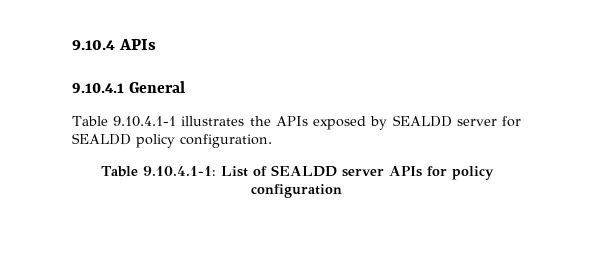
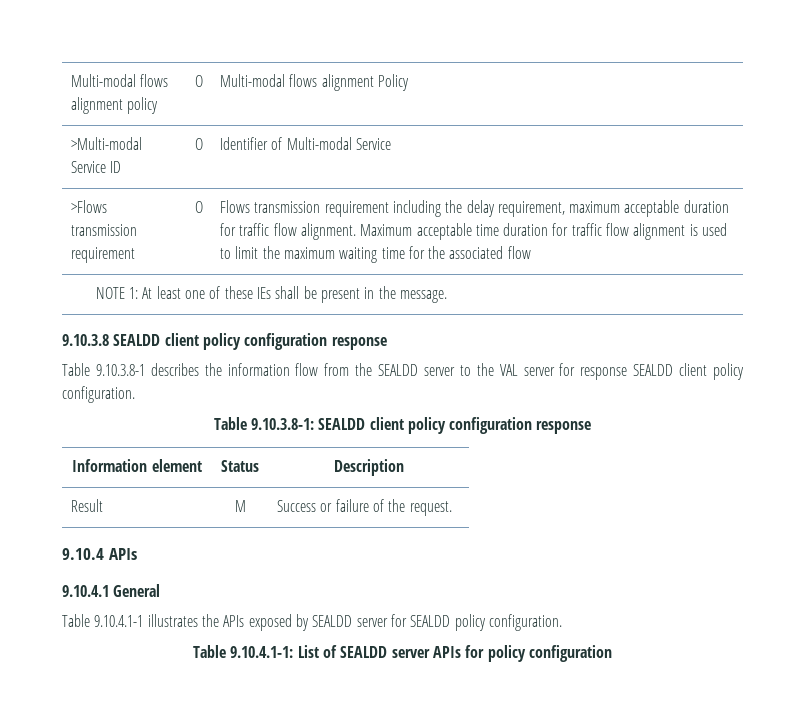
(72, 45) none -> [70,74,169,87] [70,97,159,114] [194,75,203,87] [219,74,409,91] [70,137,142,150] [70,161,122,173] [194,138,203,150] [219,137,391,150] [70,200,107,213] [70,224,137,236] [70,247,135,263] [194,201,203,213] [219,200,729,217] [219,223,728,240] [219,246,531,263] [95,286,447,303] [62,333,387,350] [62,363,745,380] [62,386,135,403] [213,417,592,434] [72,459,202,472] [221,460,259,472] [333,459,404,476] [70,499,103,512] [234,500,246,512] [276,499,452,516] Multi-modal flows alignment policy | O | Multi-modal flows alignment Policy // >Multi-modal Service ID | O | Identifier of Multi-modal Service // >Flows transmission requirement | O | Flows transmission requirement including the delay requirement, maximum acceptable duration for traffic flow alignment. Maximum acceptable time duration for traffic flow alignment is used to limit the maximum waiting time for the associated flow // NOTE 1: At least one of these IEs shall be present in the message. // 9.10.3.8 SEALDD client policy configuration response // Table 9.10.3.8-1 describes the information flow from the SEALDD server to the VAL server for response SEALDD client policy configuration. // Table 9.10.3.8-1: SEALDD client policy configuration response // Information element | Status | Description // Result | M | Success or failure of the request. //

